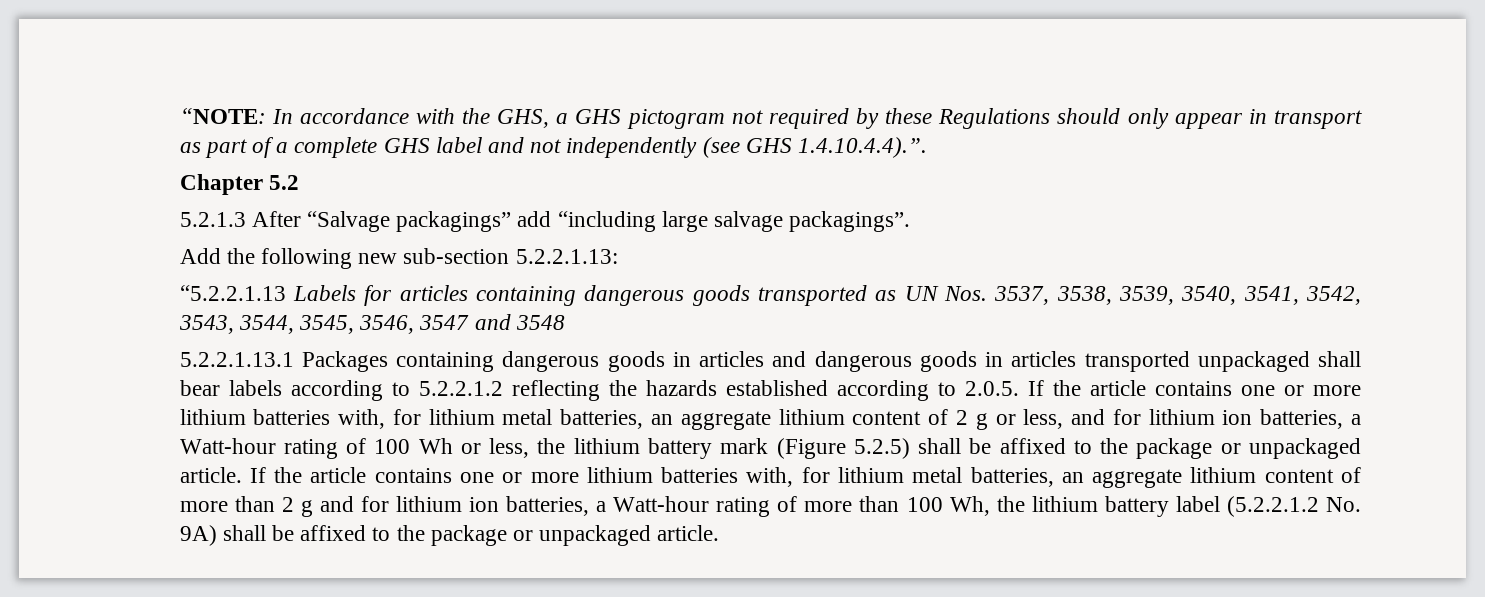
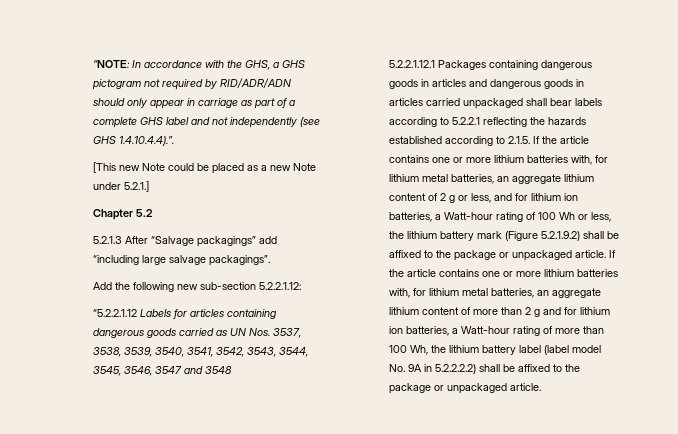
[885,108,1051,129] these Regulations -> [220,78,292,88] RID/ADR/ADN
[1274,110,1362,129] transport -> [198,98,239,108] carriage
(928, 147) none -> [93,162,317,174] [93,181,150,192] // [This new Note could be placed as a new Note under 5.2.1.]
[515,249,618,264] [179,285,286,301] 5.2.2.1.13: // “5.2.2.1.13 -> [259,282,302,290] [93,309,138,317] 5.2.2.1.12: // “5.2.2.1.12
[757,285,867,306] transported -> [179,328,215,336] carried
[179,352,294,367] 5.2.2.1.13.1 -> [389,60,436,68] 5.2.2.1.12.1
[1084,351,1190,372] transported -> [426,98,461,106] carried
[418,381,503,396] 5.2.2.1.2 -> [452,117,481,125] 5.2.2.1
[964,381,1019,396] 2.0.5. -> [508,136,531,144] 2.1.5.
[853,438,910,459] 5.2.5) -> [541,231,581,241] 5.2.1.9.2)
[1226,496,1361,517] [179,525,217,546] (5.2.2.1.2 No. 9A) -> [544,345,602,355] [389,364,477,374] (label model No. 9A in 5.2.2.2.2)

